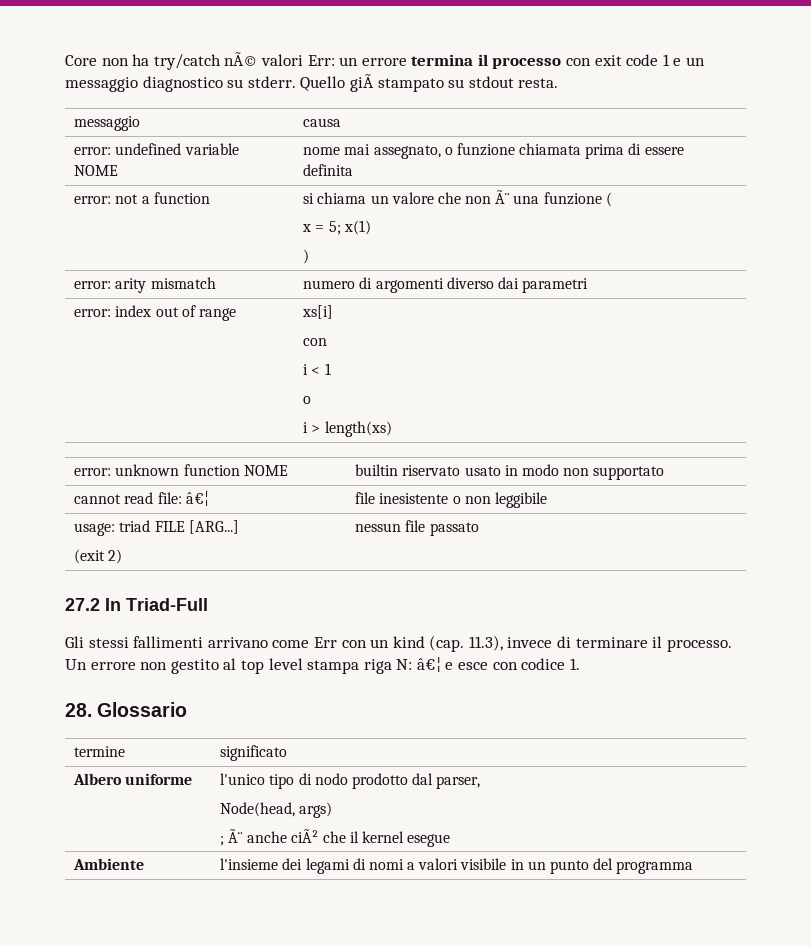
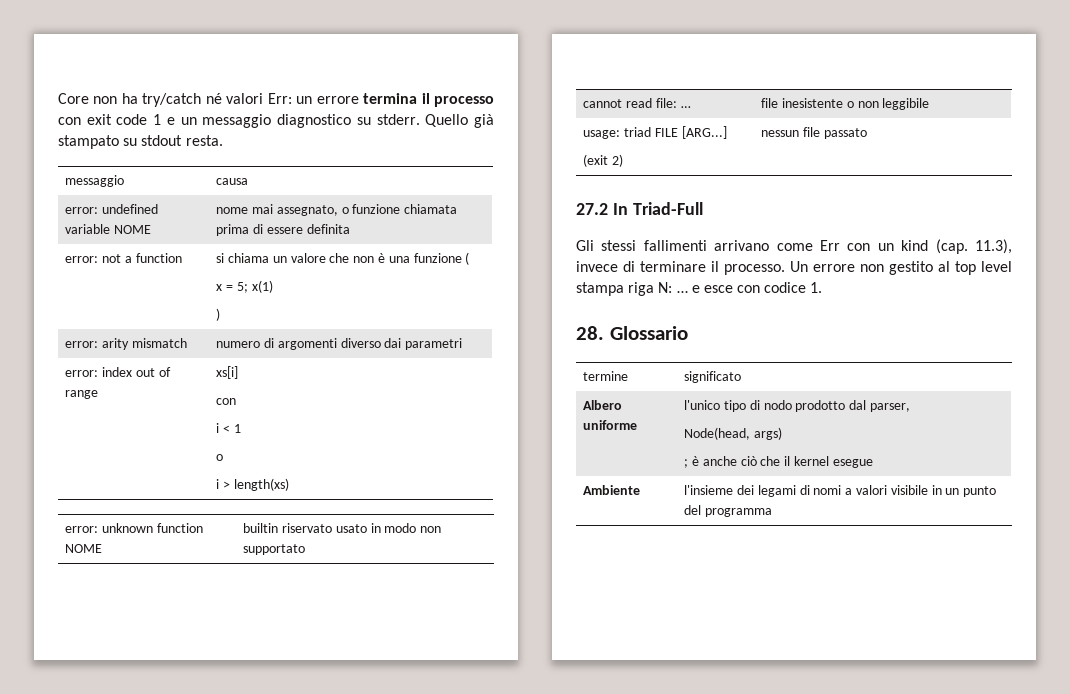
[224,52,258,66] nÃ© -> [205,93,222,104] né
[349,74,374,92] giÃ -> [474,114,495,128] già
[495,190,511,204] Ã¨ -> [378,253,386,263] è
[185,491,209,506] â€¦ -> [680,106,691,108] …
[416,657,441,672] â€¦ -> [676,291,688,293] …
[228,829,319,843] Ã¨ anche ciÃ² -> [692,456,757,466] è anche ciò

